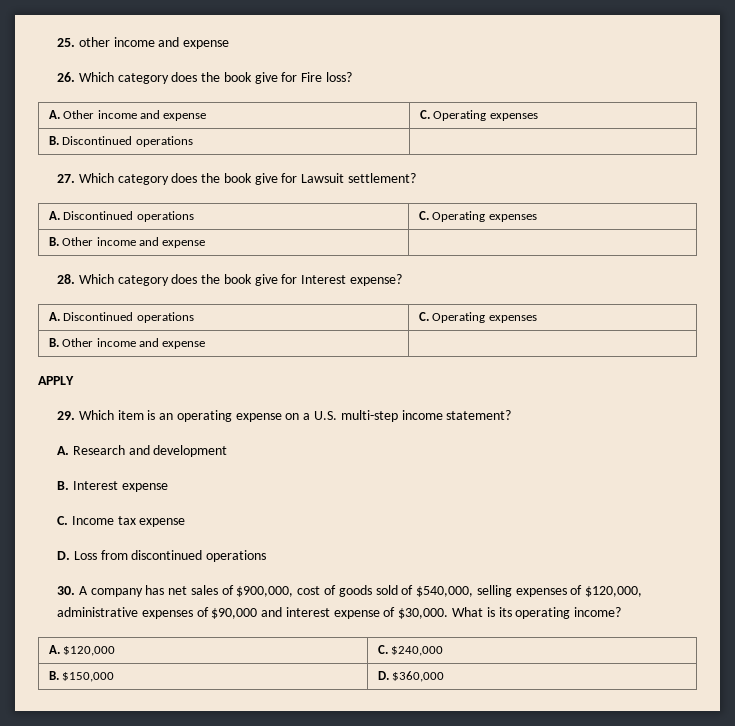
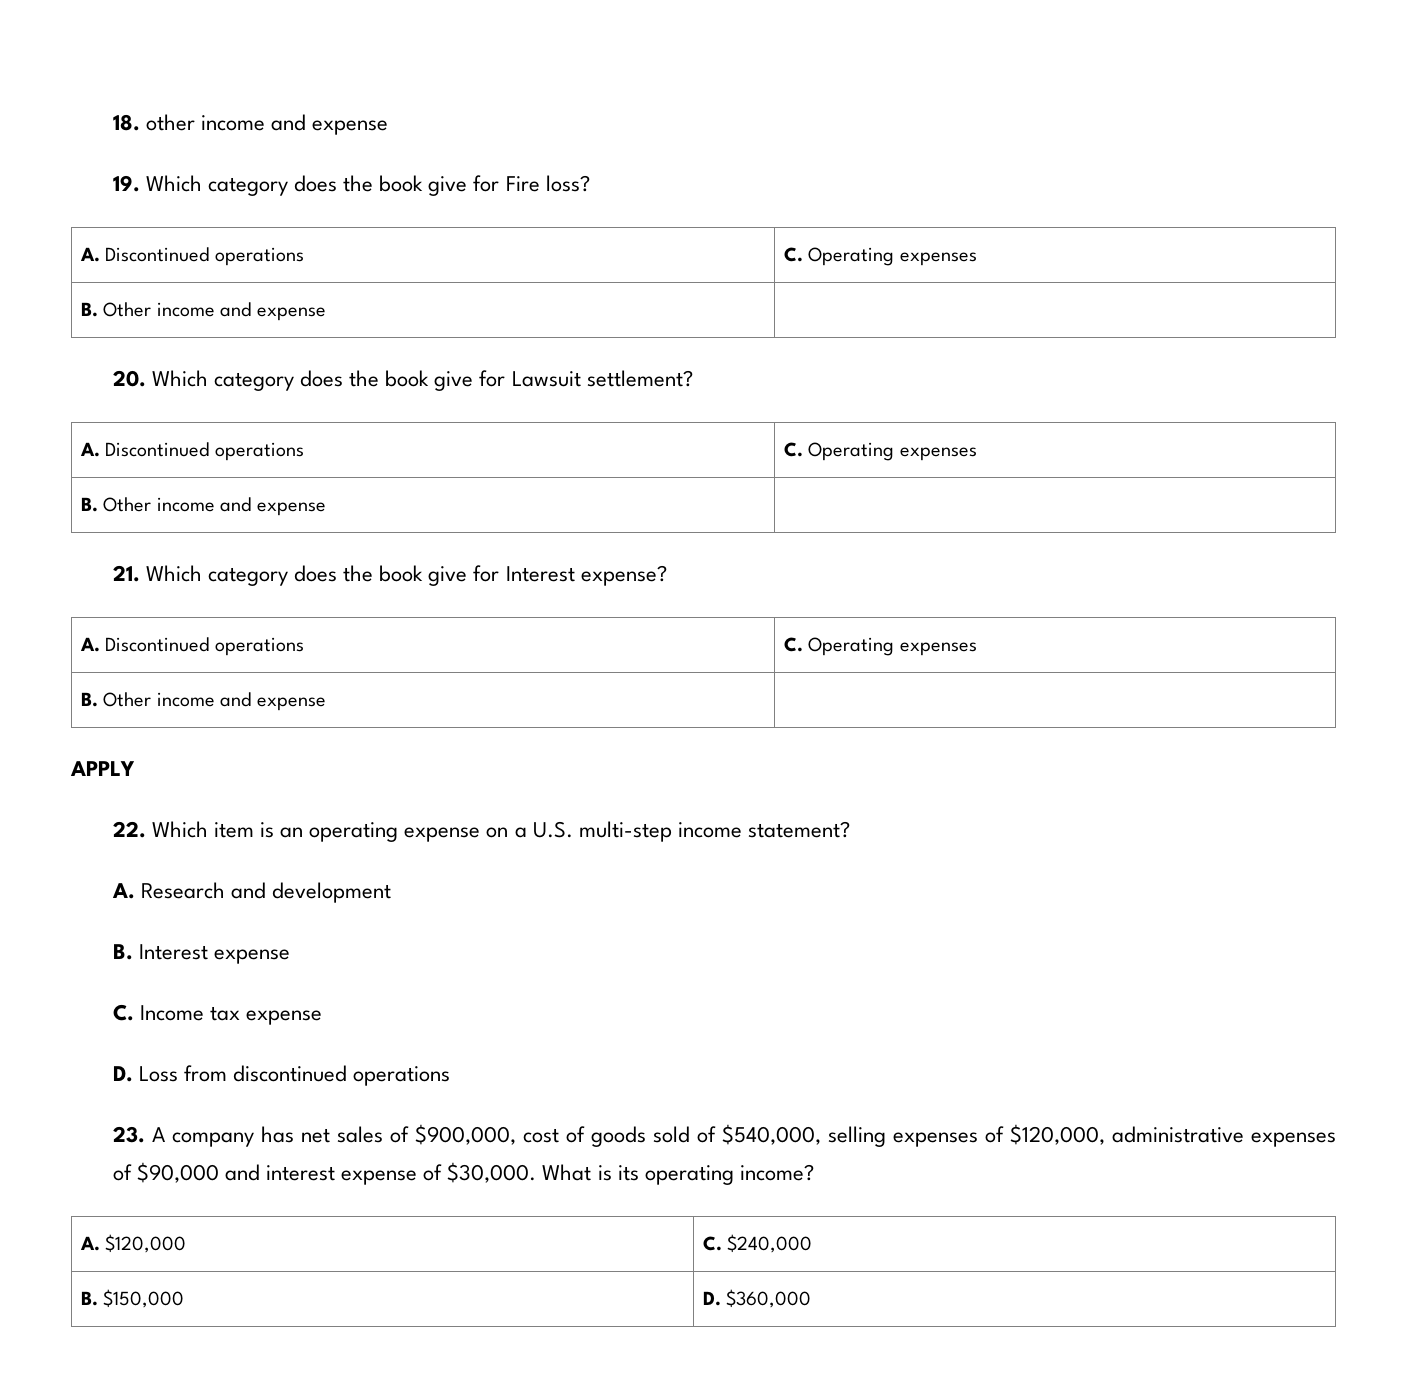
[56,38,75,47] 25. -> [112,114,140,131] 18.
[56,72,75,82] 26. -> [112,175,140,192] 19.
[63,110,207,121] [419,110,538,121] [48,136,193,147] [56,174,75,183] Other income and expense | C. Operating expenses // B. Discontinued operations | // 27. -> [105,247,304,266] [783,247,977,266] [80,302,326,321] [112,370,146,387] Discontinued operations | C. Operating expenses // B. Other income and expense | // 20.
[56,274,75,284] 28. -> [112,565,140,582] 21.
[56,411,75,420] 29. -> [112,821,146,838] 22.
[56,586,75,595] 30. -> [112,1126,145,1143] 23.

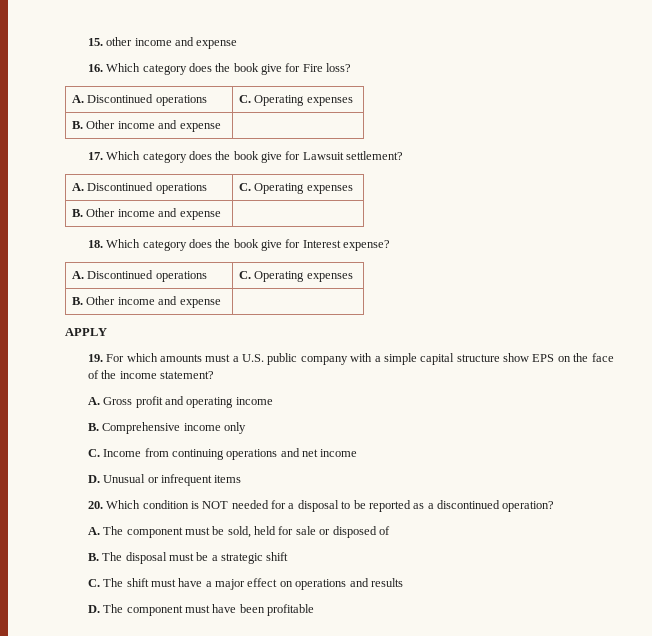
[112,114,140,131] 18. -> [87,38,103,46] 15.
[112,175,140,192] 19. -> [87,64,103,72] 16.
[112,370,146,387] 20. -> [87,152,103,160] 17.
[112,565,140,582] 21. -> [87,240,103,248] 18.
[112,821,850,842] [111,882,392,903] [112,944,291,964] [112,1004,323,1025] [112,1065,451,1086] [112,1124,1336,1147] [112,1162,814,1185] [79,1234,187,1253] [702,1234,813,1253] [80,1289,185,1308] [702,1289,812,1308] 22. Which item is an operating expense on a U.S. multi-step income statement? // A. Research and development // B. Interest expense // C. Income tax expense // D. Loss from discontinued operations // 23. A company has net sales of $900,000, cost of goods sold of $540,000, selling expenses of $120,000, administrative expenses of $90,000 and interest expense of $30,000. What is its operating income? // A. $120,000 | C. $240,000 // B. $150,000 | D. $360,000 -> [87,353,614,365] [87,370,214,379] [87,396,273,408] [87,422,246,434] [87,448,358,460] [87,474,242,486] [87,500,555,512] [87,526,390,538] [87,552,289,564] [87,578,403,590] [87,604,315,616] 19. For which amounts must a U.S. public company with a simple capital structure show EPS on the face of the income statement? // A. Gross profit and operating income // B. Comprehensive income only // C. Income from continuing operations and net income // D. Unusual or infrequent items // 20. Which condition is NOT needed for a disposal to be reported as a discontinued operation? // A. The component must be sold, held for sale or disposed of // B. The disposal must be a strategic shift // C. The shift must have a major effect on operations and results // D. The component must have been profitable

